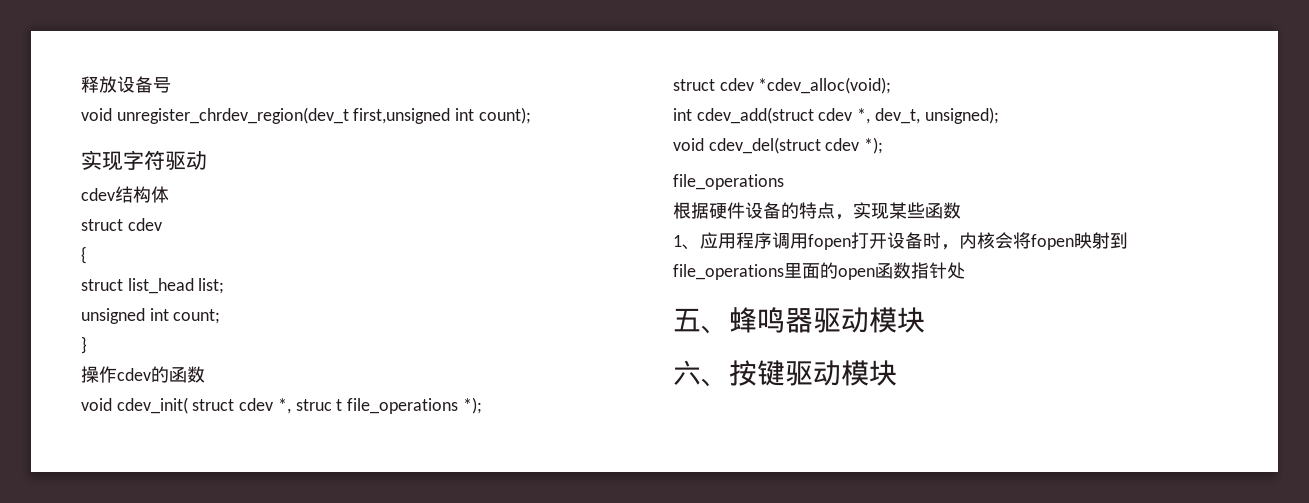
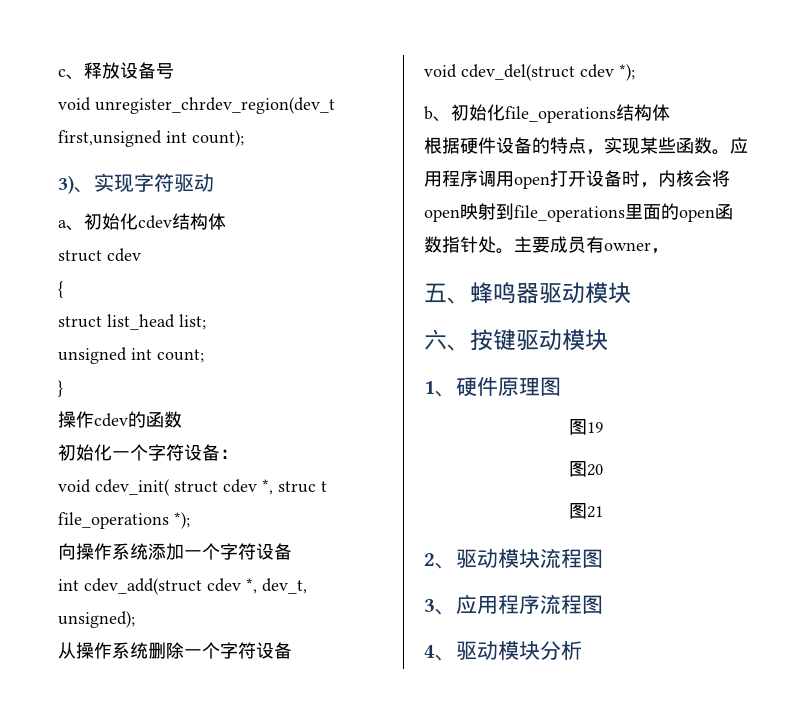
(81, 84) none -> [58,69,84,80] c、
(531, 115) none -> [58,175,94,194] 3)、
(207, 160) none -> [58,213,138,231] a、初始化
(205, 374) none -> [58,444,238,461] // 初始化一个字符设备：
[673,77,892,94] struct cdev *cdev_alloc(void); -> [58,543,292,560] 向操作系统添加一个字符设备
(999, 115) none -> [58,642,292,659] // 从操作系统删除一个字符设备
[673,174,784,190] file_operations -> [424,104,670,123] b、初始化file_operations结构体
[673,235,700,250] // 1、 -> [712,149,730,155] 。
[808,234,851,250] fopen -> [514,176,550,189] open
[1031,234,1074,250] fopen -> [424,209,460,222] open
(965, 270) none -> [496,236,669,254] 。主要成员有owner，
(897, 373) none -> [424,377,561,397] [569,419,603,435] [569,461,603,477] [569,503,603,519] [424,548,603,569] [424,594,603,615] [424,641,582,661] // 1、硬件原理图 // 图19 // 图20 // 图21 // 2、驱动模块流程图 // 3、应用程序流程图 // 4、驱动模块分析

